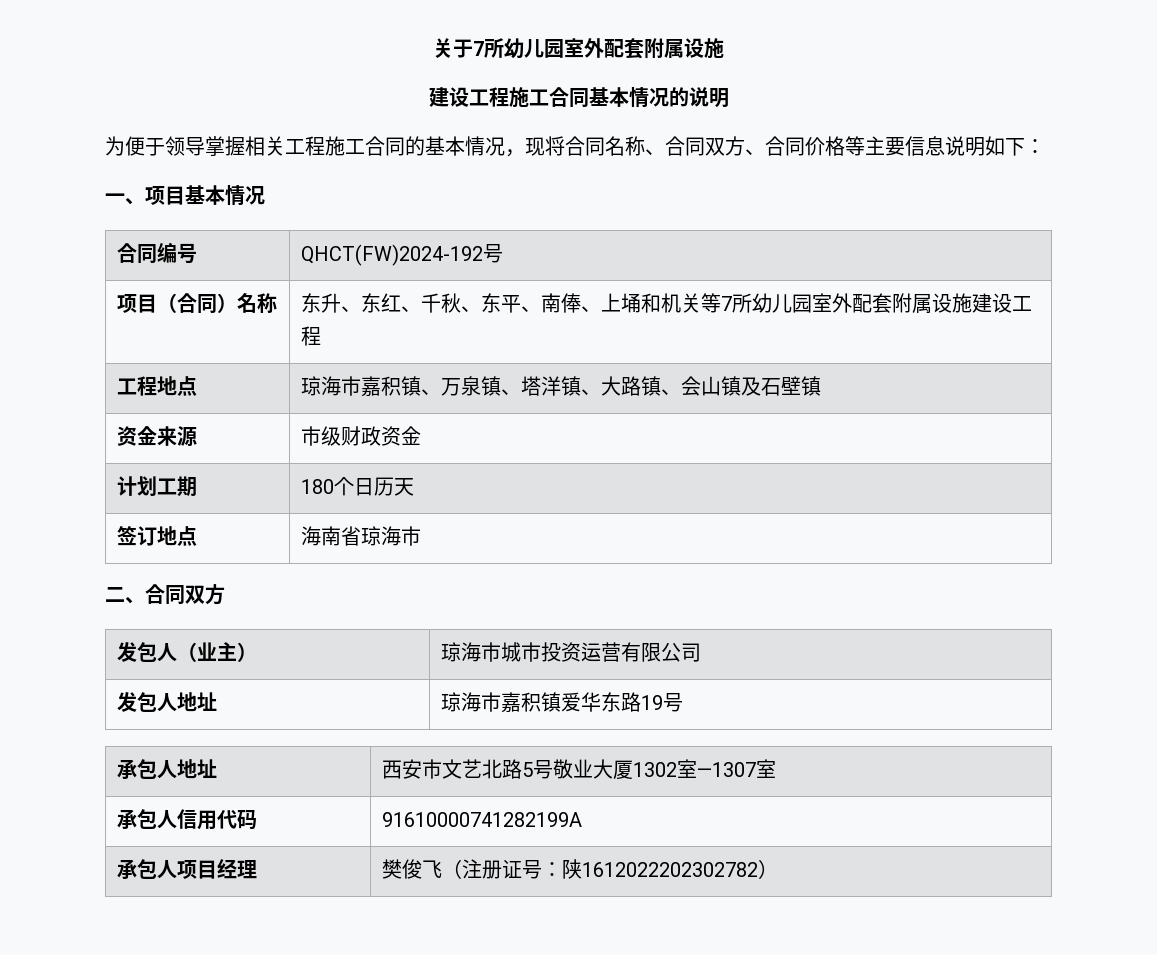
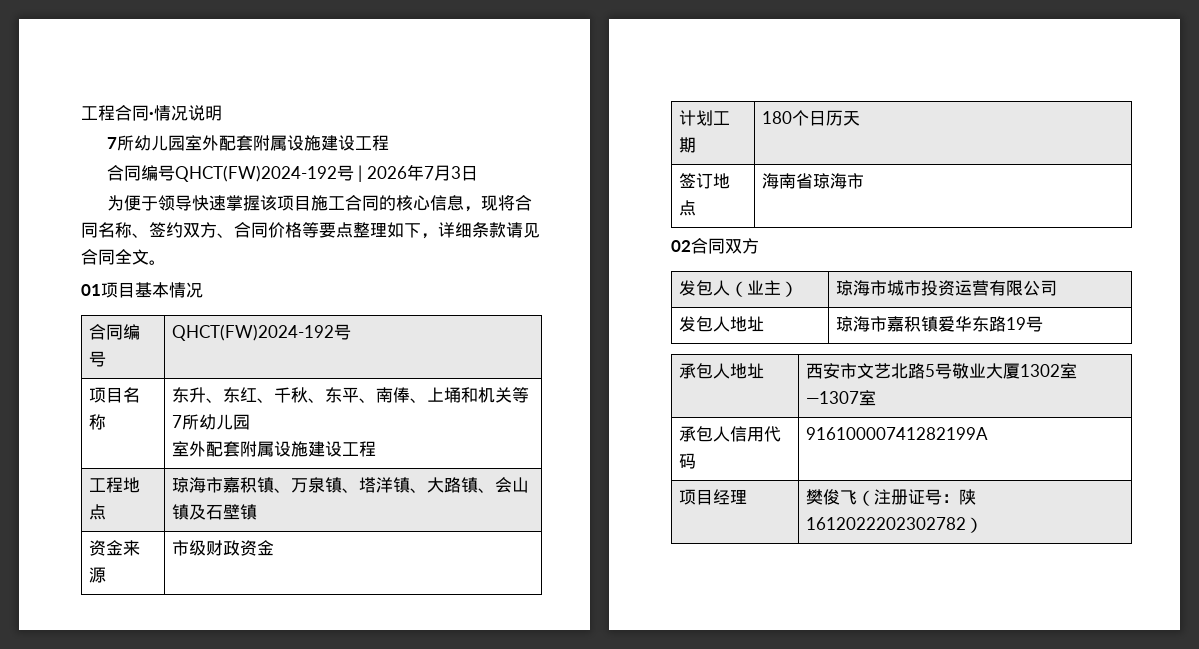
[433,38,724,59] [428,87,729,108] 关于7所幼儿园室外配套附属设施 // 建设工程施工合同基本情况的说明 -> [81,105,222,121] [106,135,389,151] [106,164,478,182] 工程合同·情况说明 // 7所幼儿园室外配套附属设施建设工程 // 合同编号QHCT(FW)2024-192号 | 2026年7月3日
[205,136,325,156] 掌握相关工程 -> [191,195,311,211] 快速掌握该项目
[425,136,505,156] 基本情况 -> [395,195,464,211] 核心信息
[665,136,705,156] 合同 -> [149,222,183,238] 签约
[865,136,1045,156] [105,193,145,205] 主要信息说明如下： // 一、 -> [319,222,540,239] [81,249,166,265] [81,284,101,296] 要点整理如下，详细条款请见合同全文。 // 01
[157,293,238,314] （合同） -> (124, 395) none
(813, 303) none -> (251, 422) //
[105,587,145,604] 二、 -> [671,240,691,252] 02
[117,859,178,879] 承包人 -> (989, 433) none

